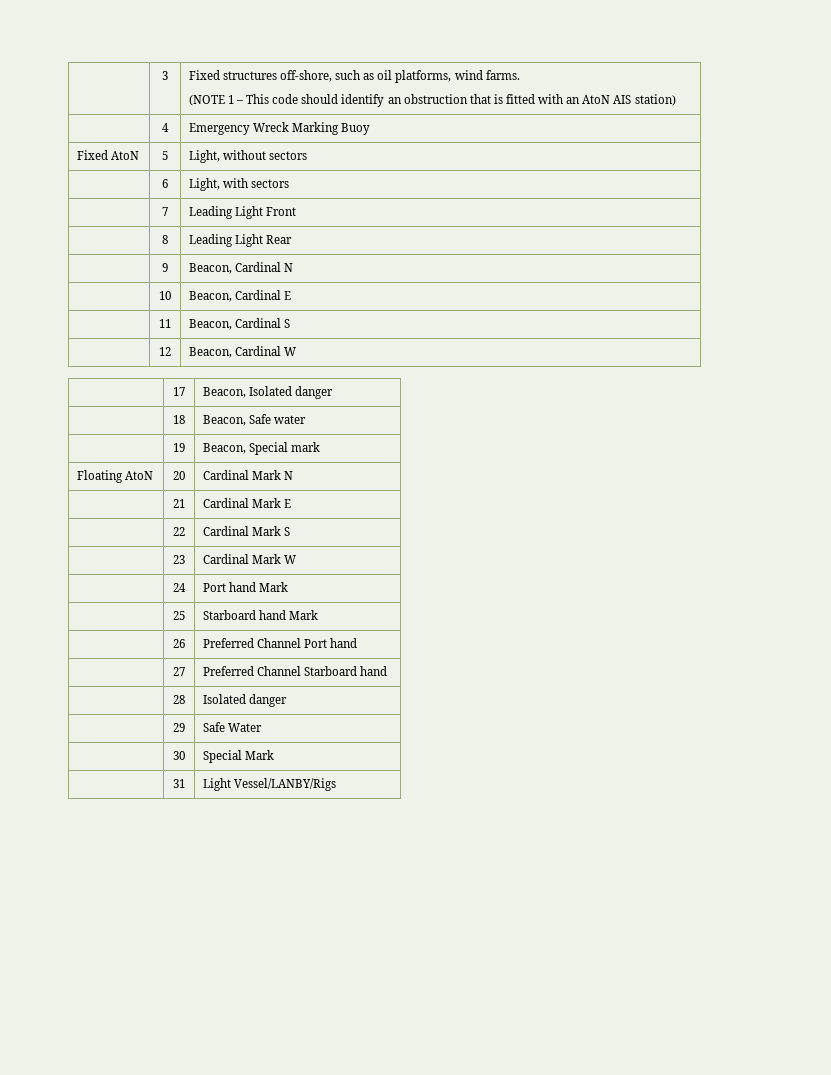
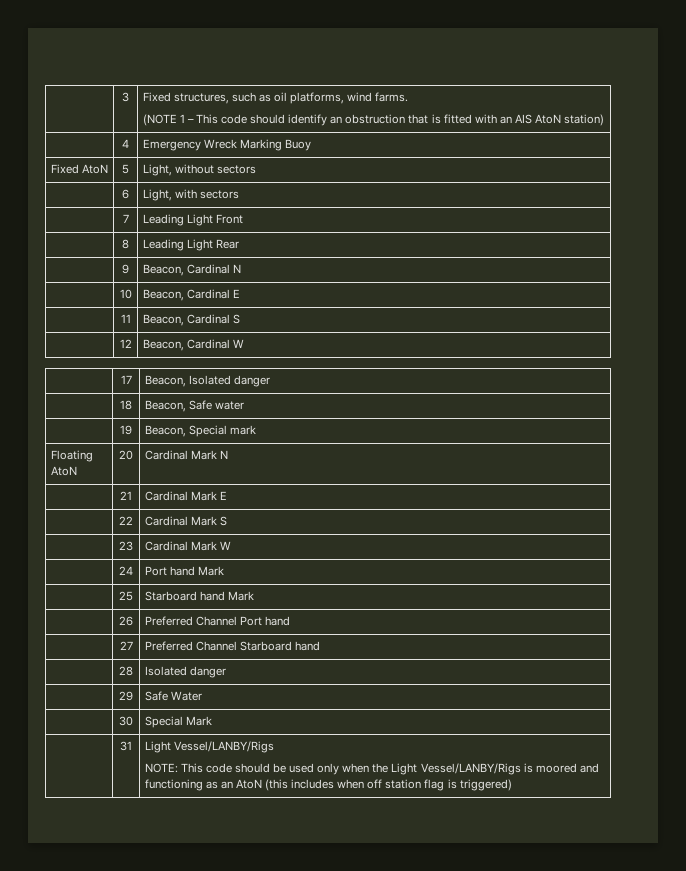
[222,70,333,82] structures off-shore, -> [173,93,229,104] structures,
[582,95,632,104] AtoN AIS -> [514,114,562,124] AIS AtoN
(336, 784) none -> [144,763,599,775] [144,779,512,791] // NOTE: This code should be used only when the Light Vessel/LANBY/Rigs is moored and functioning as an AtoN (this includes when off station flag is triggered)

